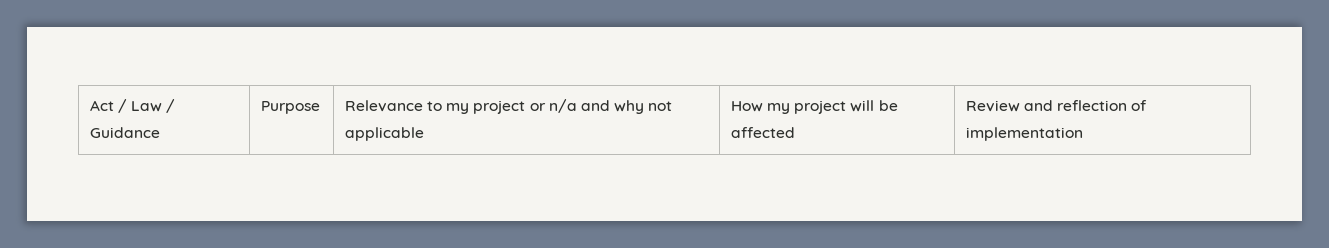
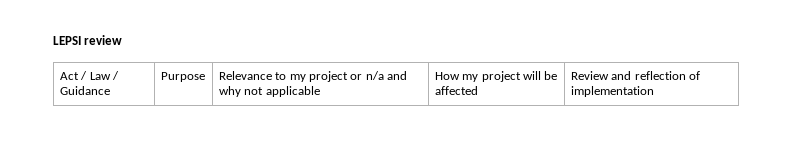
(89, 105) none -> [53,35,123,45] LEPSI review //

